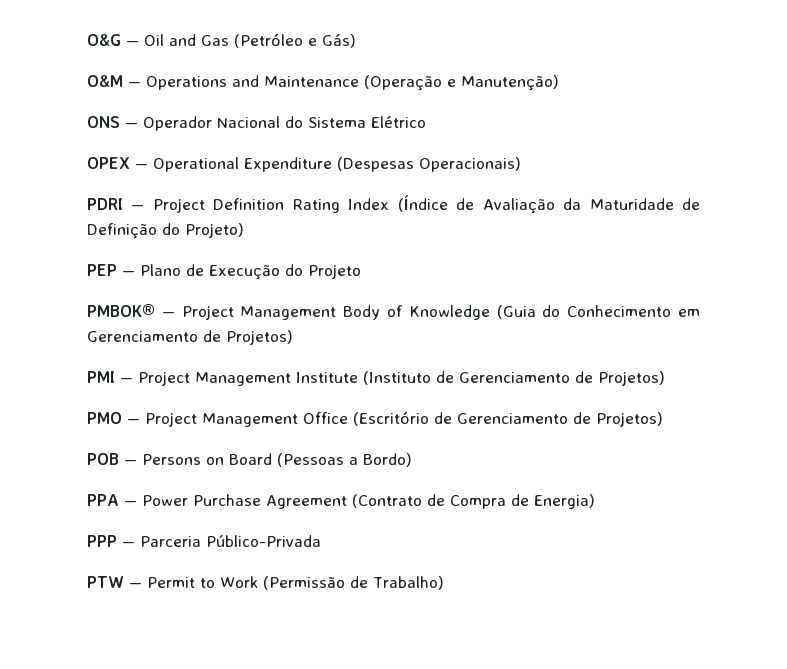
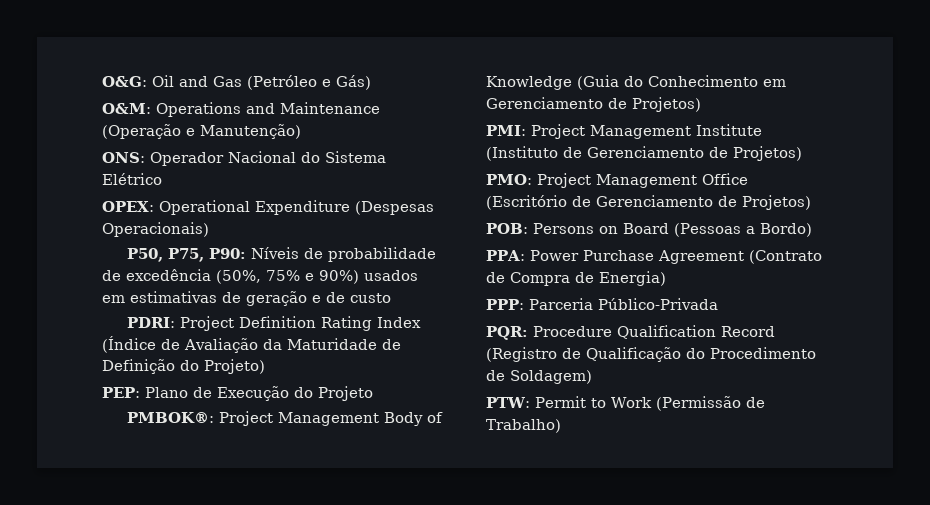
[87,34,139,46] O&G — -> [102,76,147,87] O&G:
[87,75,141,87] O&M — -> [102,103,151,114] O&M:
[87,116,138,128] ONS — -> [102,152,145,163] ONS:
[87,157,148,169] OPEX — -> [102,201,154,212] OPEX:
[87,198,145,210] PDRI — -> [126,247,436,262] [102,269,418,284] [102,291,391,306] [126,317,175,328] P50, P75, P90: Níveis de probabilidade de excedência (50%, 75% e 90%) usados em estimativas de geração e de custo // PDRI:
[87,264,135,276] PEP — -> [102,387,140,398] PEP:
[87,304,175,317] PMBOK® — -> [126,412,214,423] PMBOK®:
[87,371,133,383] PMI — -> [486,125,526,136] PMI:
[87,412,140,424] PMO — -> [486,174,532,185] PMO:
[87,453,137,465] POB — -> [486,223,528,234] POB:
[87,494,137,506] PPA — -> [486,250,525,261] PPA:
[87,535,135,547] PPP — -> [486,299,524,310] PPP:
[87,576,142,588] PTW — -> [486,325,775,340] [486,347,816,362] [486,370,592,384] [486,397,530,408] PQR: Procedure Qualification Record (Registro de Qualificação do Procedimento de Soldagem) // PTW:

